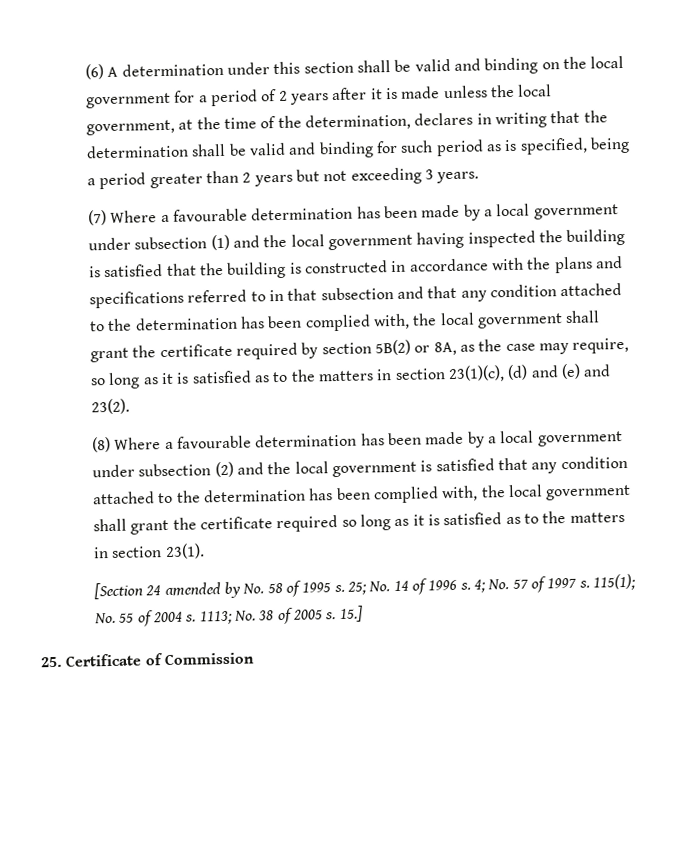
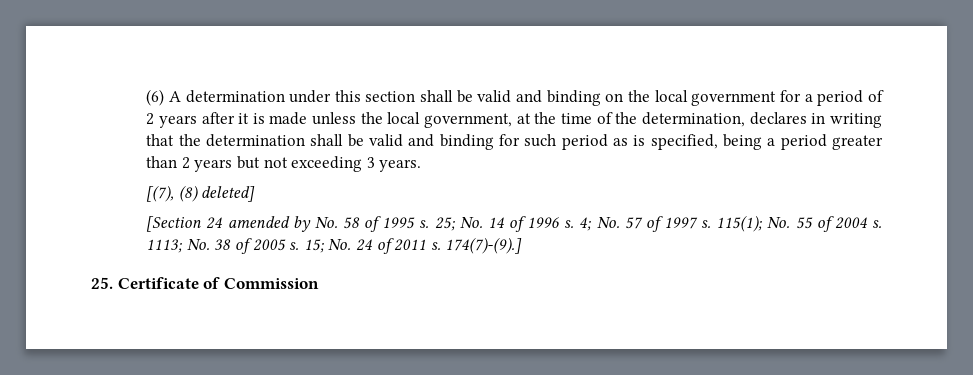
[88,203,619,226] [88,228,626,251] [89,256,623,279] [89,283,623,309] [90,310,601,332] [90,337,630,363] [91,363,612,389] [91,398,131,415] [92,430,623,453] [92,455,628,478] [93,484,632,505] [93,511,625,535] [93,543,205,560] (7) Where a favourable determination has been made by a local government under subsection (1) and the local government having inspected the building is satisfied that the building is constructed in accordance with the plans and specifications referred to in that subsection and that any condition attached to the determination has been complied with, the local government shall grant the certificate required by section 5B(2) or 8A, as the case may require, so long as it is satisfied as to the matters in section 23(1)(c), (d) and (e) and 23(2). // (8) Where a favourable determination has been made by a local government under subsection (2) and the local government is satisfied that any condition attached to the determination has been complied with, the local government shall grant the certificate required so long as it is satisfied as to the matters in section 23(1). -> [146,185,256,202] [(7), (8) deleted]
[339,605,363,622] 15.] -> [303,237,523,254] 15; No. 24 of 2011 s. 174(7)-(9).]

